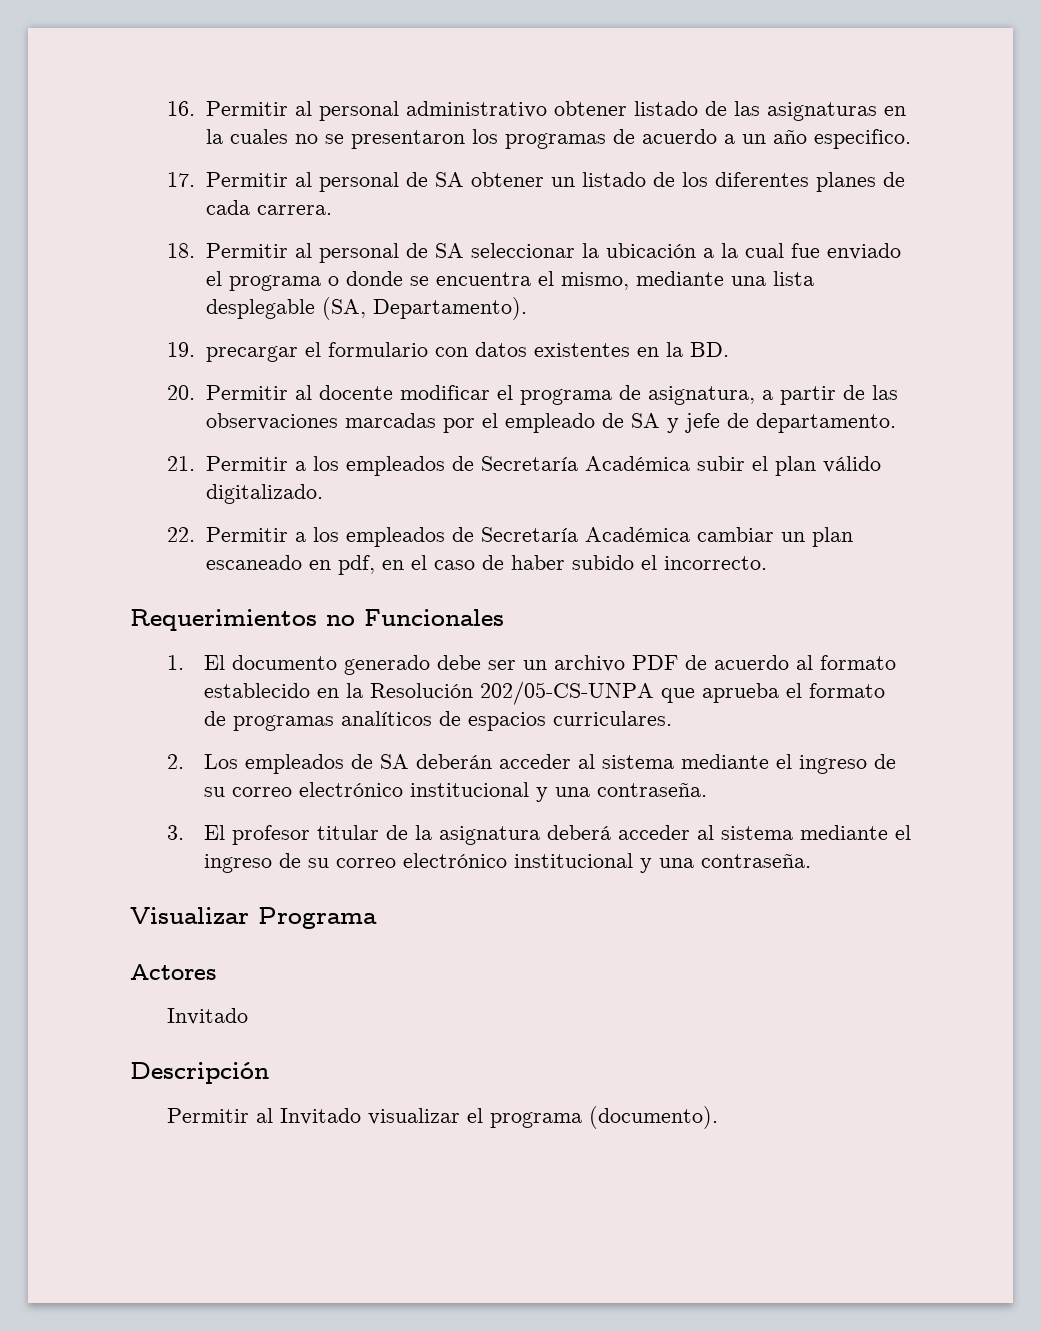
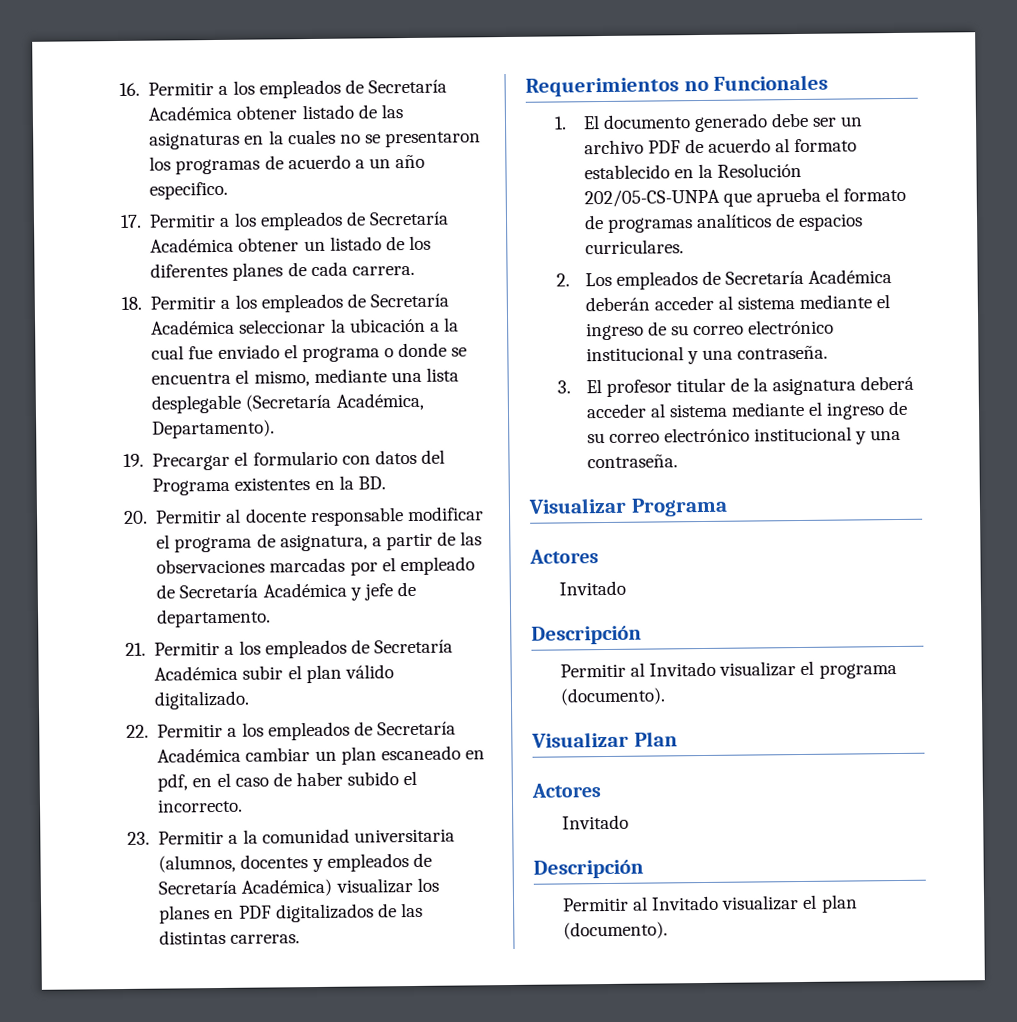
[294,101,547,121] al personal administrativo -> [218,79,447,99] [148,105,233,121] a los empleados de Secretaría Académica
[294,172,464,192] al personal de SA -> [219,211,449,231] [150,237,235,253] a los empleados de Secretaría Académica
[294,243,464,263] al personal de SA -> [220,293,449,313] [151,319,236,335] a los empleados de Secretaría Académica
[321,297,366,320] (SA, -> [245,392,424,412] (Secretaría Académica,
[205,346,298,362] precargar -> [152,452,231,471] Precargar
(527, 349) none -> [420,449,445,464] [152,477,231,496] del Programa
(393, 392) none -> [309,507,404,527] responsable
[630,413,660,428] SA -> [179,582,347,599] Secretaría Académica
(767, 563) none -> [126,828,455,845] [158,852,432,873] [158,877,439,897] [159,902,423,924] [159,929,301,945] // 23. Permitir a la comunidad universitaria (alumnos, docentes y empleados de Secretaría Académica) visualizar los planes en PDF digitalizados de las distintas carreras.
[379,754,409,769] SA -> [725,269,893,285] Secretaría Académica
(718, 1117) none -> [531,731,678,748] [531,783,601,798] [561,814,629,830] [533,859,644,879] [561,894,858,913] [562,921,668,940] // Visualizar Plan // Actores // Invitado // Descripción // Permitir al Invitado visualizar el plan (documento).

